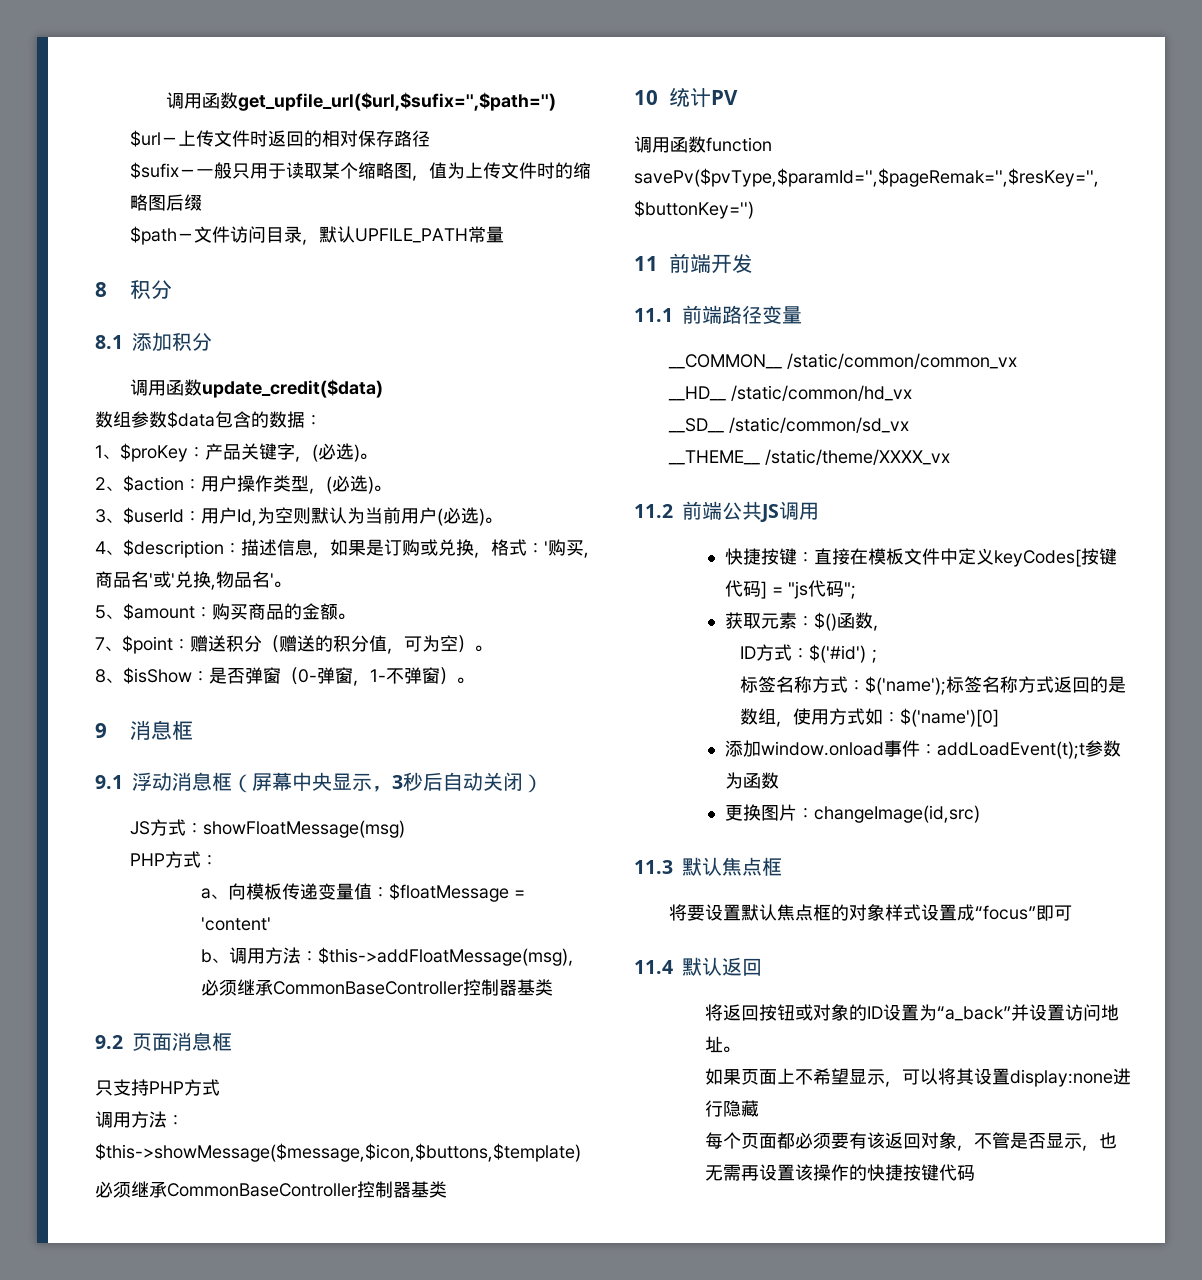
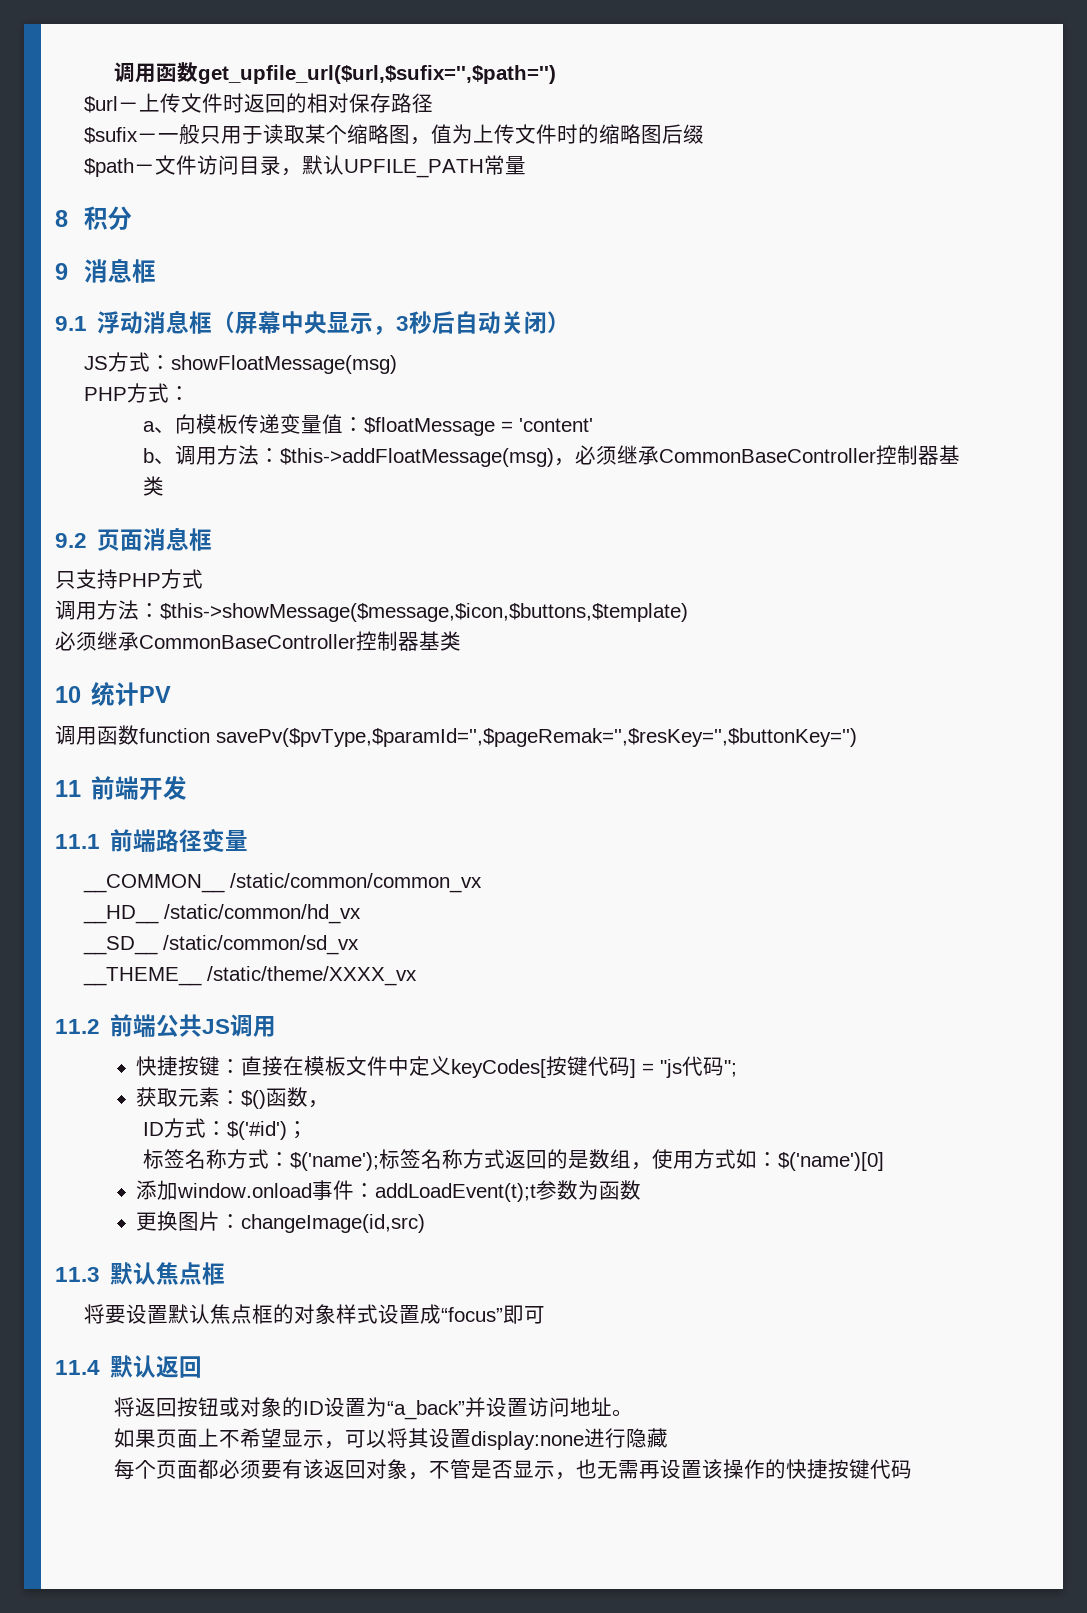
[95,332,212,352] [130,379,384,398] [95,411,322,428] [95,443,377,462] [95,475,391,494] [95,507,502,526] [95,539,589,558] [95,571,291,590] [95,603,355,620] [95,635,492,654] [95,667,474,686] // 8.1添加积分 // 调用函数update_credit($data) // 数组参数$data包含的数据： // 1、$proKey：产品关键字，(必选)。 // 2、$action：用户操作类型，(必选)。 // 3、$userId：用户Id,为空则默认为当前用户(必选)。 // 4、$description：描述信息，如果是订购或兑换，格式：'购买,商品名'或'兑换,物品名'。 // 5、$amount：购买商品的金额。 // 7、$point：赠送积分（赠送的积分值，可为空）。 // 8、$isShow：是否弹窗（0-弹窗，1-不弹窗）。 -> (133, 218) none

